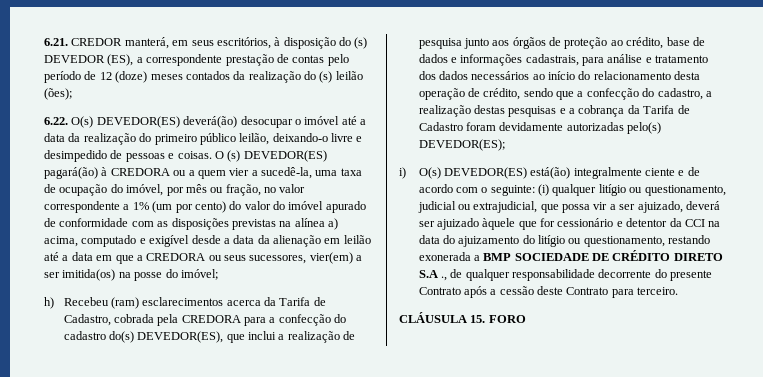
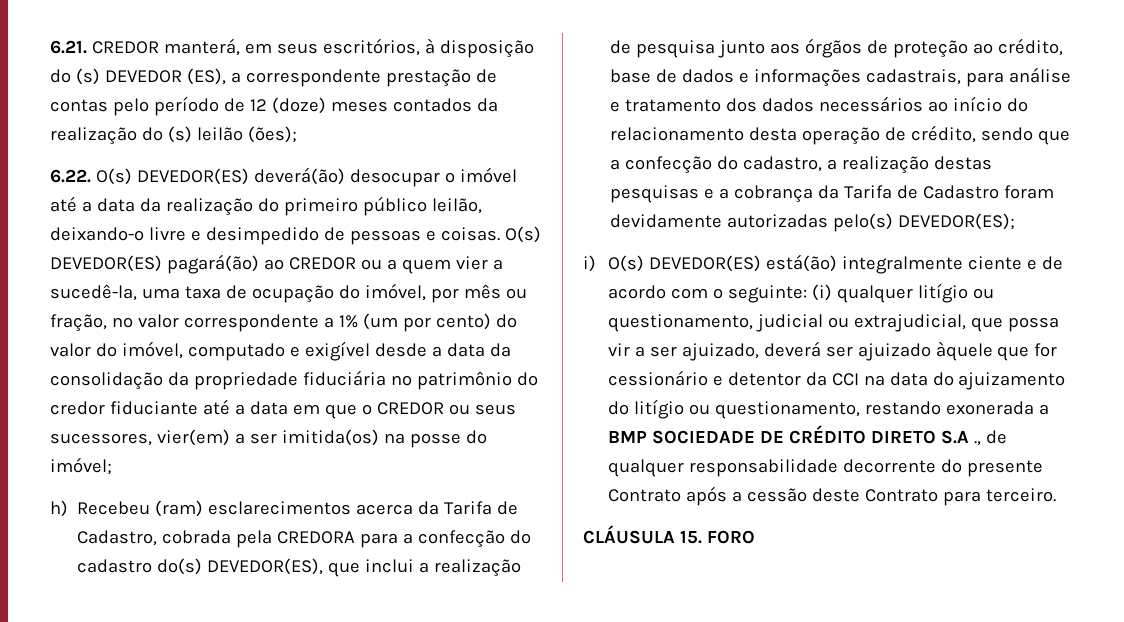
[214,150,327,162] [44,167,170,179] O (s) DEVEDOR(ES) pagará(ão) à CREDORA -> [504,226,541,243] [50,254,356,274] O(s) DEVEDOR(ES) pagará(ão) ao CREDOR
[288,201,366,213] [44,218,338,230] [44,236,78,247] imóvel apurado de conformidade com as disposições previstas na alínea a) acima, -> [121,341,183,359] imóvel,
[273,235,371,247] alienação em leilão -> [50,370,538,390] [50,401,198,415] consolidação da propriedade fiduciária no patrimônio do credor fiduciante
[136,253,206,261] a CREDORA -> [361,402,444,415] o CREDOR

